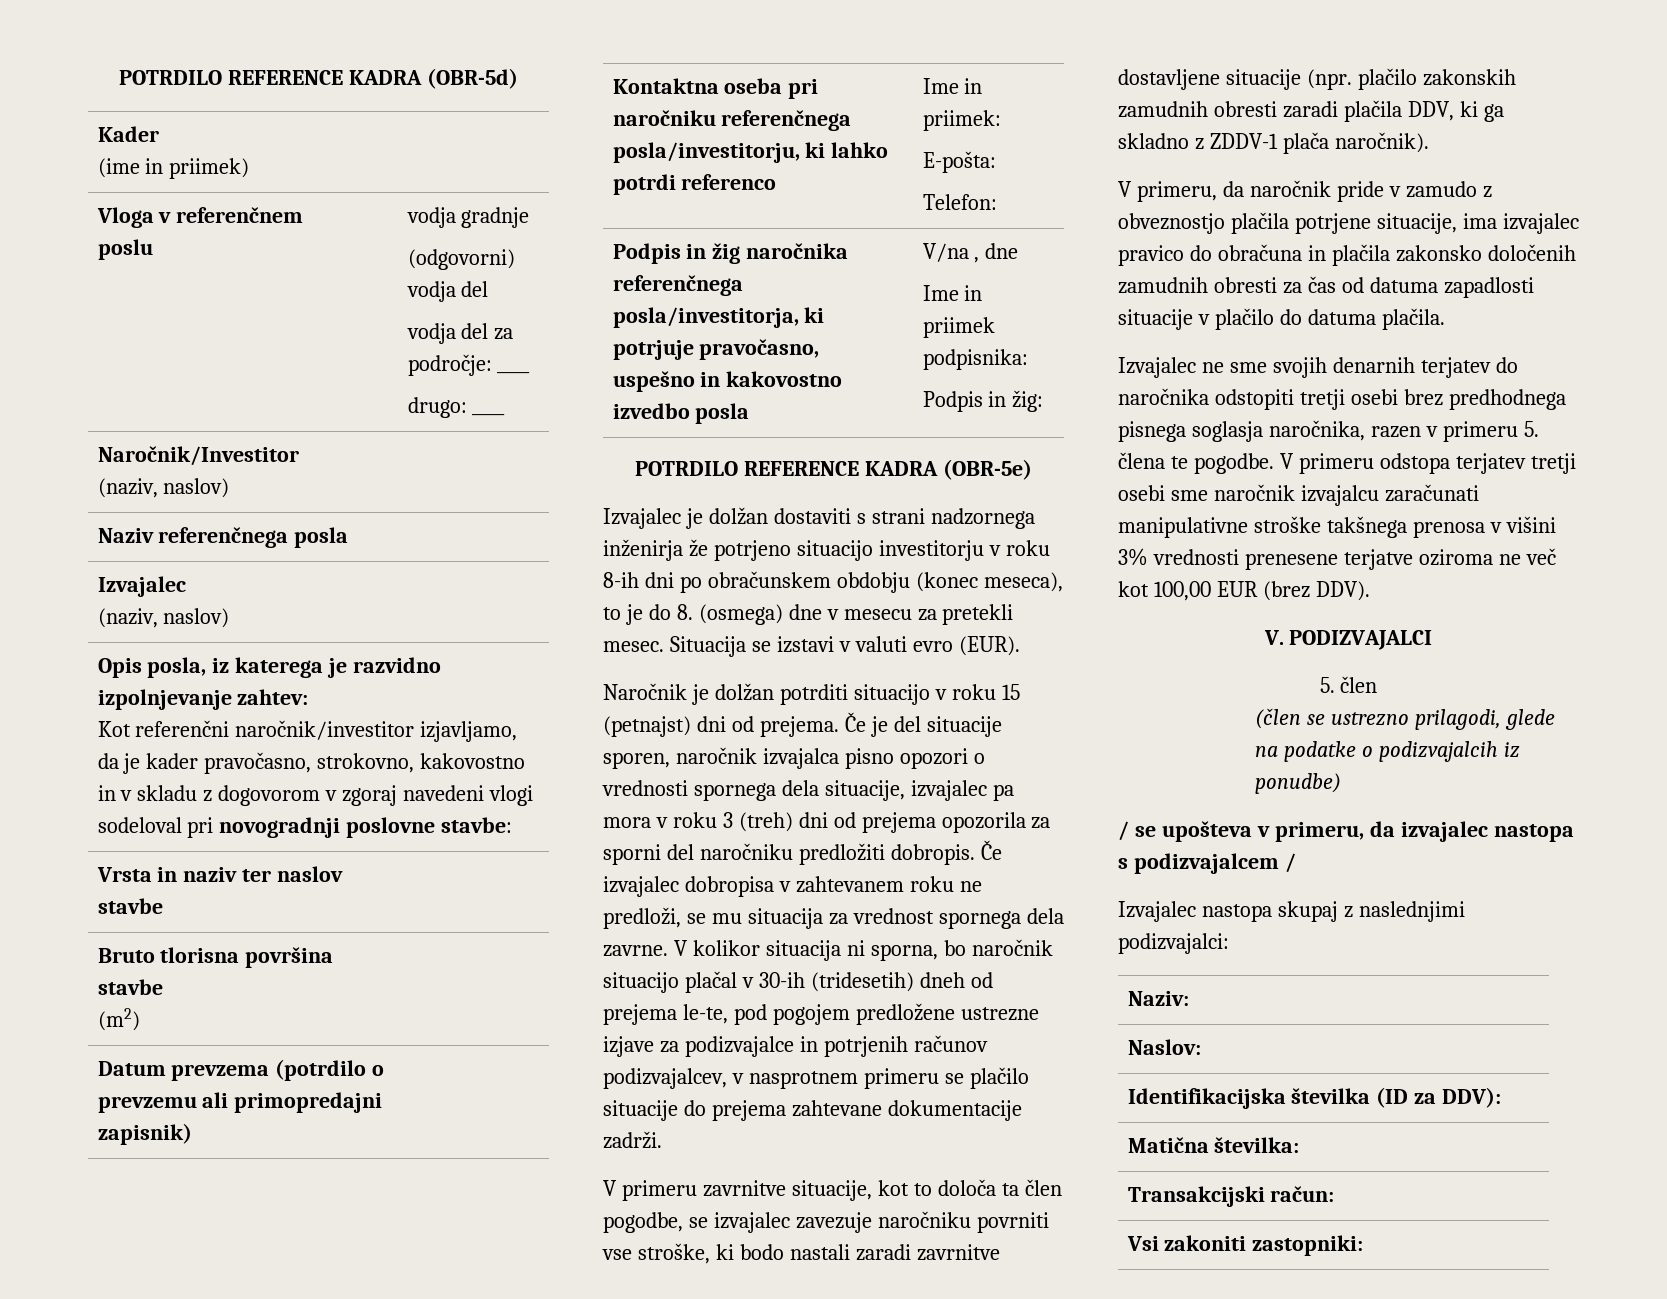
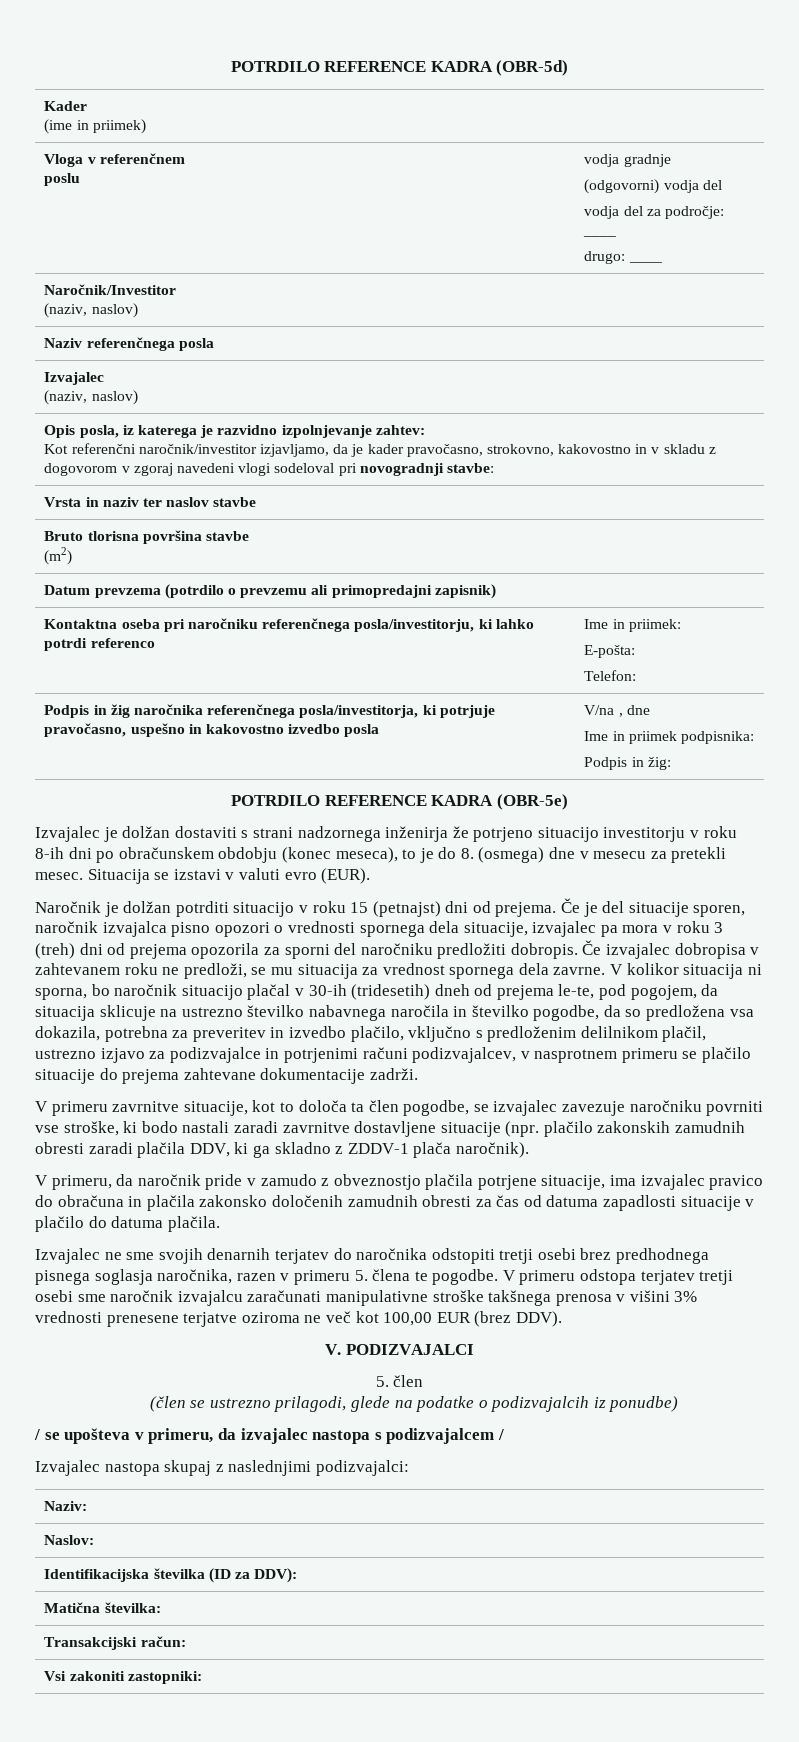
[346,817,436,838] poslovne -> (444, 469) none
[772,1003,1039,1025] [603,1036,654,1057] pogojem predložene ustrezne izjave -> [630,984,719,1000] [35,1005,754,1021] [35,1026,707,1042] [35,1048,145,1063] pogojem, da situacija sklicuje na ustrezno številko nabavnega naročila in številko pogodbe, da so predložena vsa dokazila, potrebna za preveritev in izvedbo plačilo, vključno s predloženim delilnikom plačil, ustrezno izjavo
[823,1035,988,1057] potrjenih računov -> [283,1047,408,1063] potrjenimi računi

